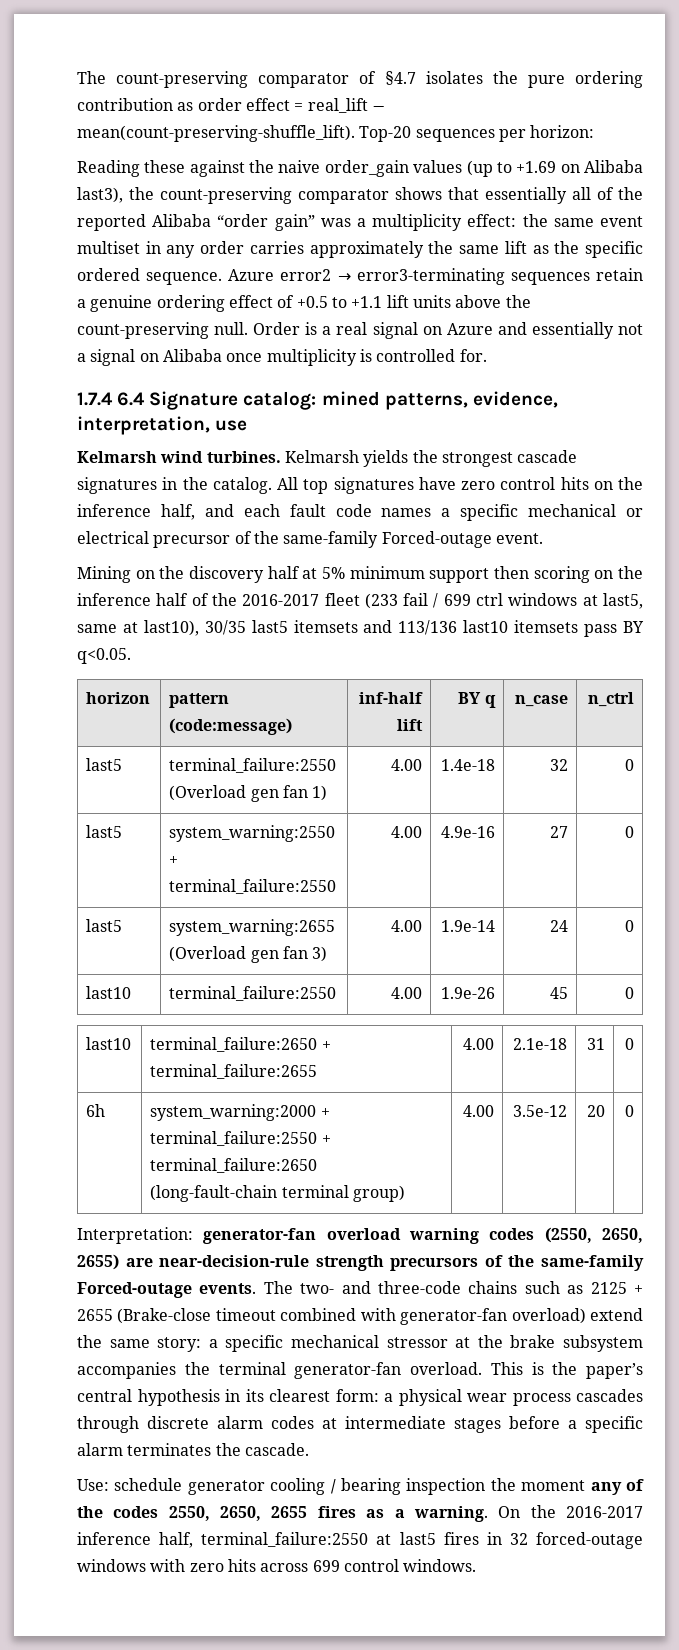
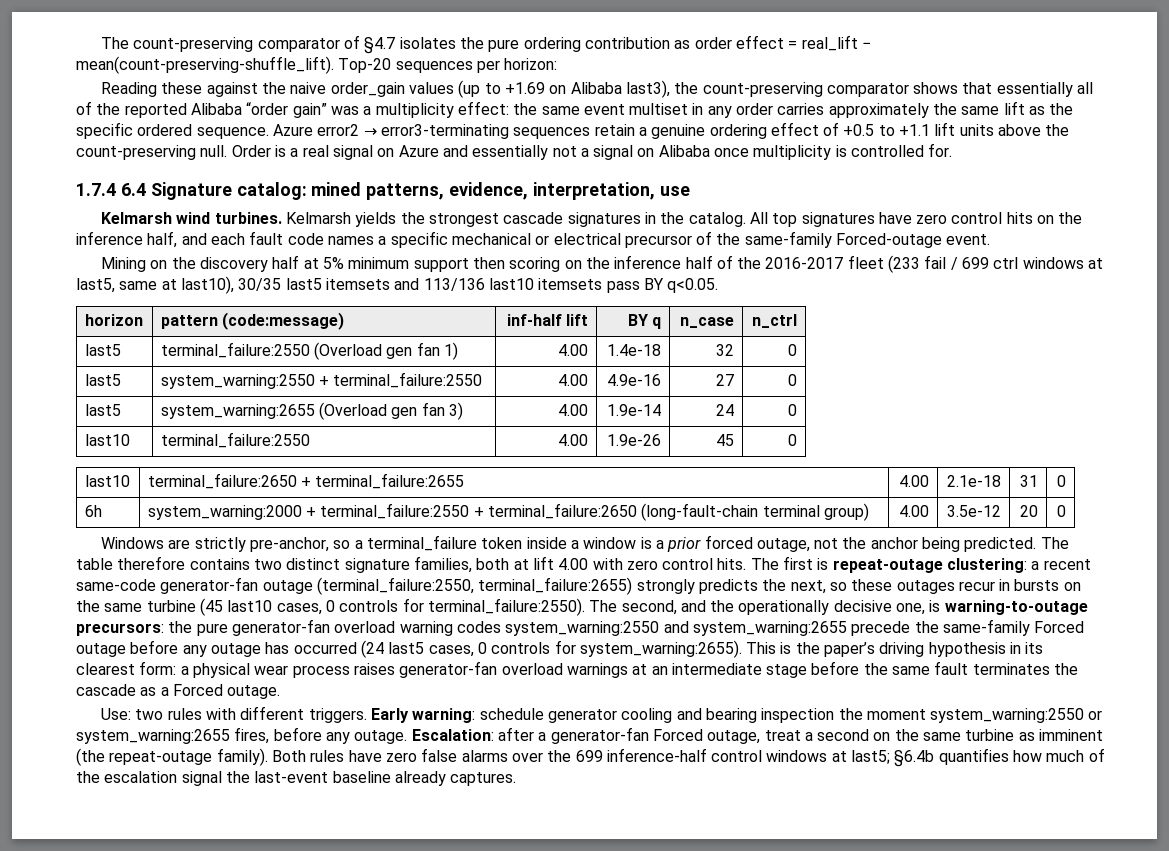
[77,1227,643,1244] [77,1254,644,1271] [77,1281,643,1298] [77,1308,643,1325] [77,1335,644,1352] [77,1362,482,1379] Interpretation: generator-fan overload warning codes (2550, 2650, 2655) are near-decision-rule strength precursors of the same-family Forced-outage events. The two- and three-code chains such as 2125 + 2655 (Brake-close timeout combined with generator-fan overload) extend the same story: a specific mechanical stressor at the brake subsystem accompanies the terminal generator-fan overload. -> [101,535,1069,552] [76,556,1091,573] [76,577,1081,595] [76,598,1088,616] [76,619,1085,636] [76,640,742,658] Windows are strictly pre-anchor, so a terminal_failure token inside a window is a prior forced outage, not the anchor being predicted. The table therefore contains two distinct signature families, both at lift 4.00 with zero control hits. The first is repeat-outage clustering: a recent same-code generator-fan outage (terminal_failure:2550, terminal_failure:2655) strongly predicts the next, so these outages recur in bursts on the same turbine (45 last10 cases, 0 controls for terminal_failure:2550). The second, and the operationally decisive one, is warning-to-outage precursors: the pure generator-fan overload warning codes system_warning:2550 and system_warning:2655 precede the same-family Forced outage before any outage has occurred (24 last5 cases, 0 controls for system_warning:2655).
[77,1389,132,1402] central -> [879,642,925,657] driving
[576,1389,643,1402] [77,1416,643,1433] [77,1443,309,1456] [77,1479,109,1491] cascades through discrete alarm codes at intermediate stages before a specific alarm terminates the cascade. // Use: -> [353,661,1079,678] [76,684,281,699] [101,706,476,723] raises generator-fan overload warnings at an intermediate stage before the same fault terminates the cascade as a Forced outage. // Use: two rules with different triggers. Early warning:
[330,1479,336,1494] / -> [676,708,702,720] and
[590,1479,645,1495] [77,1505,644,1522] [77,1532,643,1549] [77,1559,477,1572] any of the codes 2550, 2650, 2655 fires as a warning. On the 2016-2017 inference half, terminal_failure:2550 at last5 fires in 32 forced-outage windows with zero hits across 699 control windows. -> [930,708,1103,723] [76,727,1104,744] [76,748,1105,767] [76,771,517,786] system_warning:2550 or system_warning:2655 fires, before any outage. Escalation: after a generator-fan Forced outage, treat a second on the same turbine as imminent (the repeat-outage family). Both rules have zero false alarms over the 699 inference-half control windows at last5; §6.4b quantifies how much of the escalation signal the last-event baseline already captures.

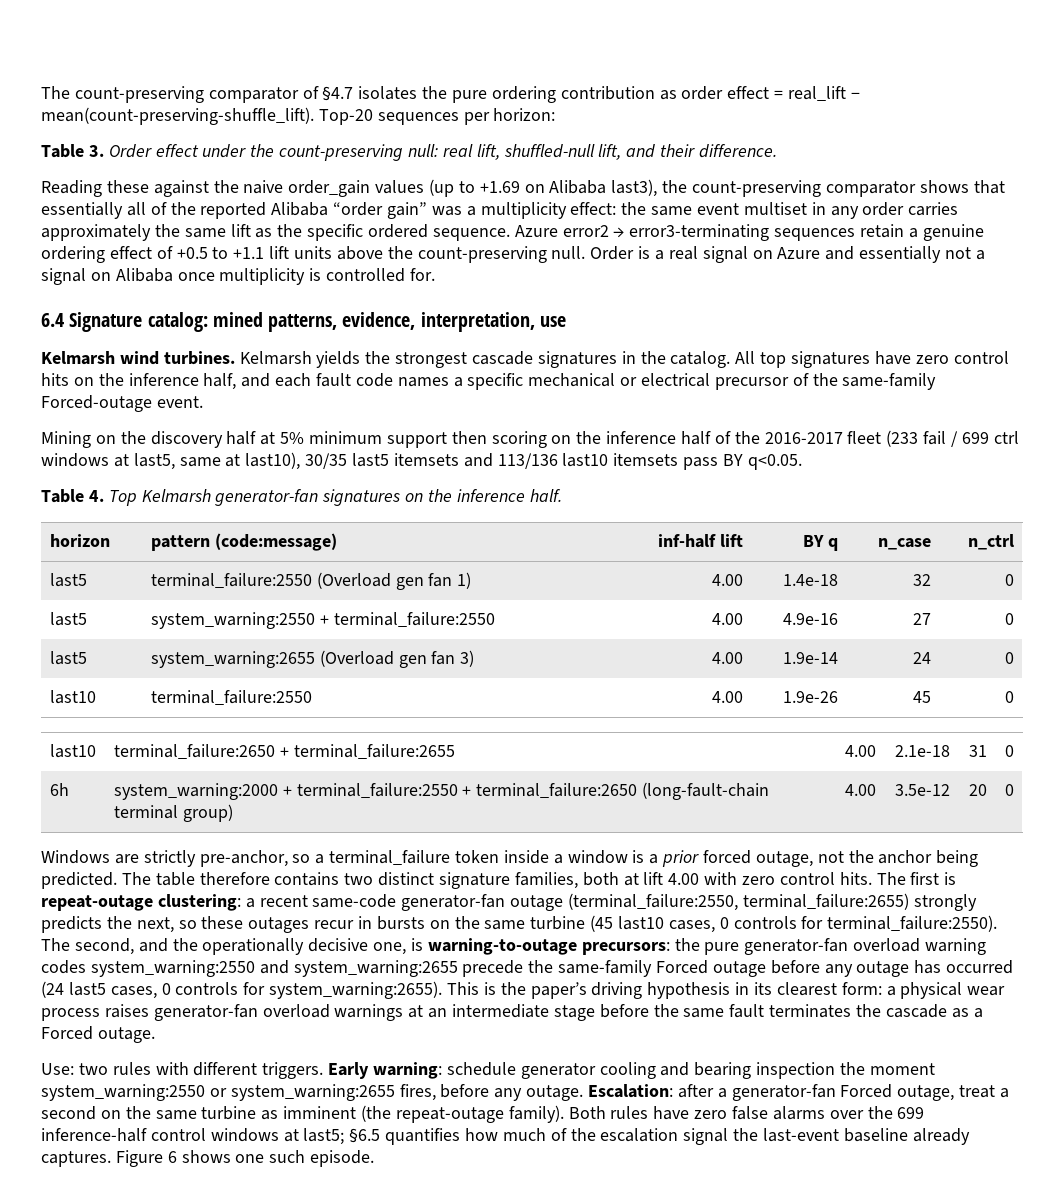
(558, 64) none -> [41,144,778,161] // Table 3. Order effect under the count-preserving null: real lift, shuffled-null lift, and their difference.
[76,183,116,196] 1.7.4 -> (436, 274) none
(719, 285) none -> [41,489,562,506] // Table 4. Top Kelmarsh generator-fan signatures on the inference half.
[894,750,935,767] §6.4b -> [349,1128,381,1143] §6.5
(517, 779) none -> [115,1150,375,1167] Figure 6 shows one such episode.

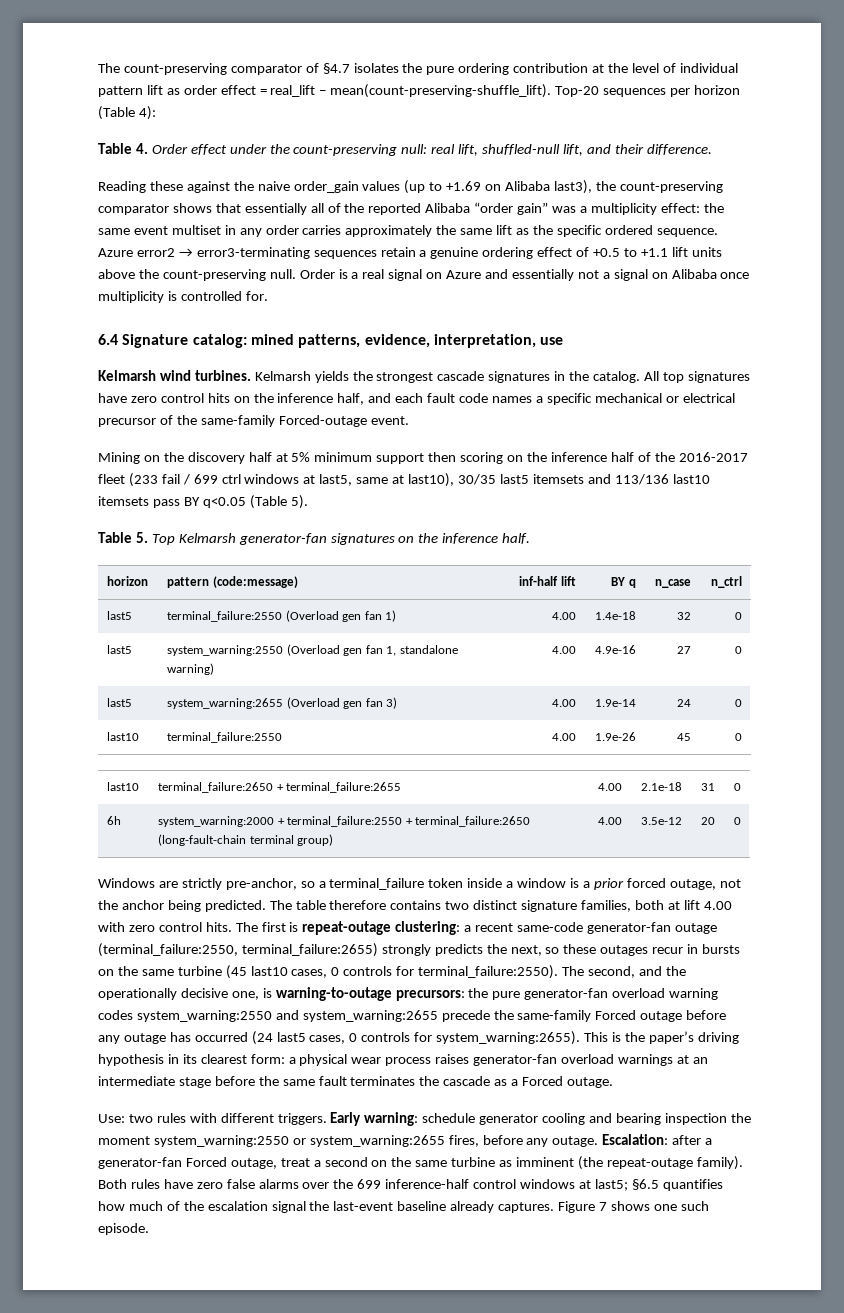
(655, 93) none -> [592,63,738,73] [98,85,163,97] at the level of individual pattern lift
[493,108,556,121] [41,144,104,158] horizon: // Table 3. -> [693,85,740,95] [98,106,156,120] [98,143,148,154] horizon (Table 4): // Table 4.
[747,454,802,470] [41,489,104,503] q<0.05. // Table 4. -> [202,495,308,509] [98,532,148,543] q<0.05 (Table 5). // Table 5.
[319,612,495,627] + terminal_failure:2550 -> [286,644,458,656] [167,663,215,675] (Overload gen fan 1, standalone warning)
[167,1151,177,1163] 6 -> [598,1202,607,1211] 7

